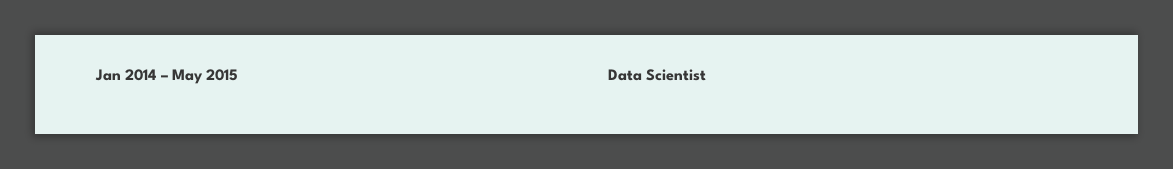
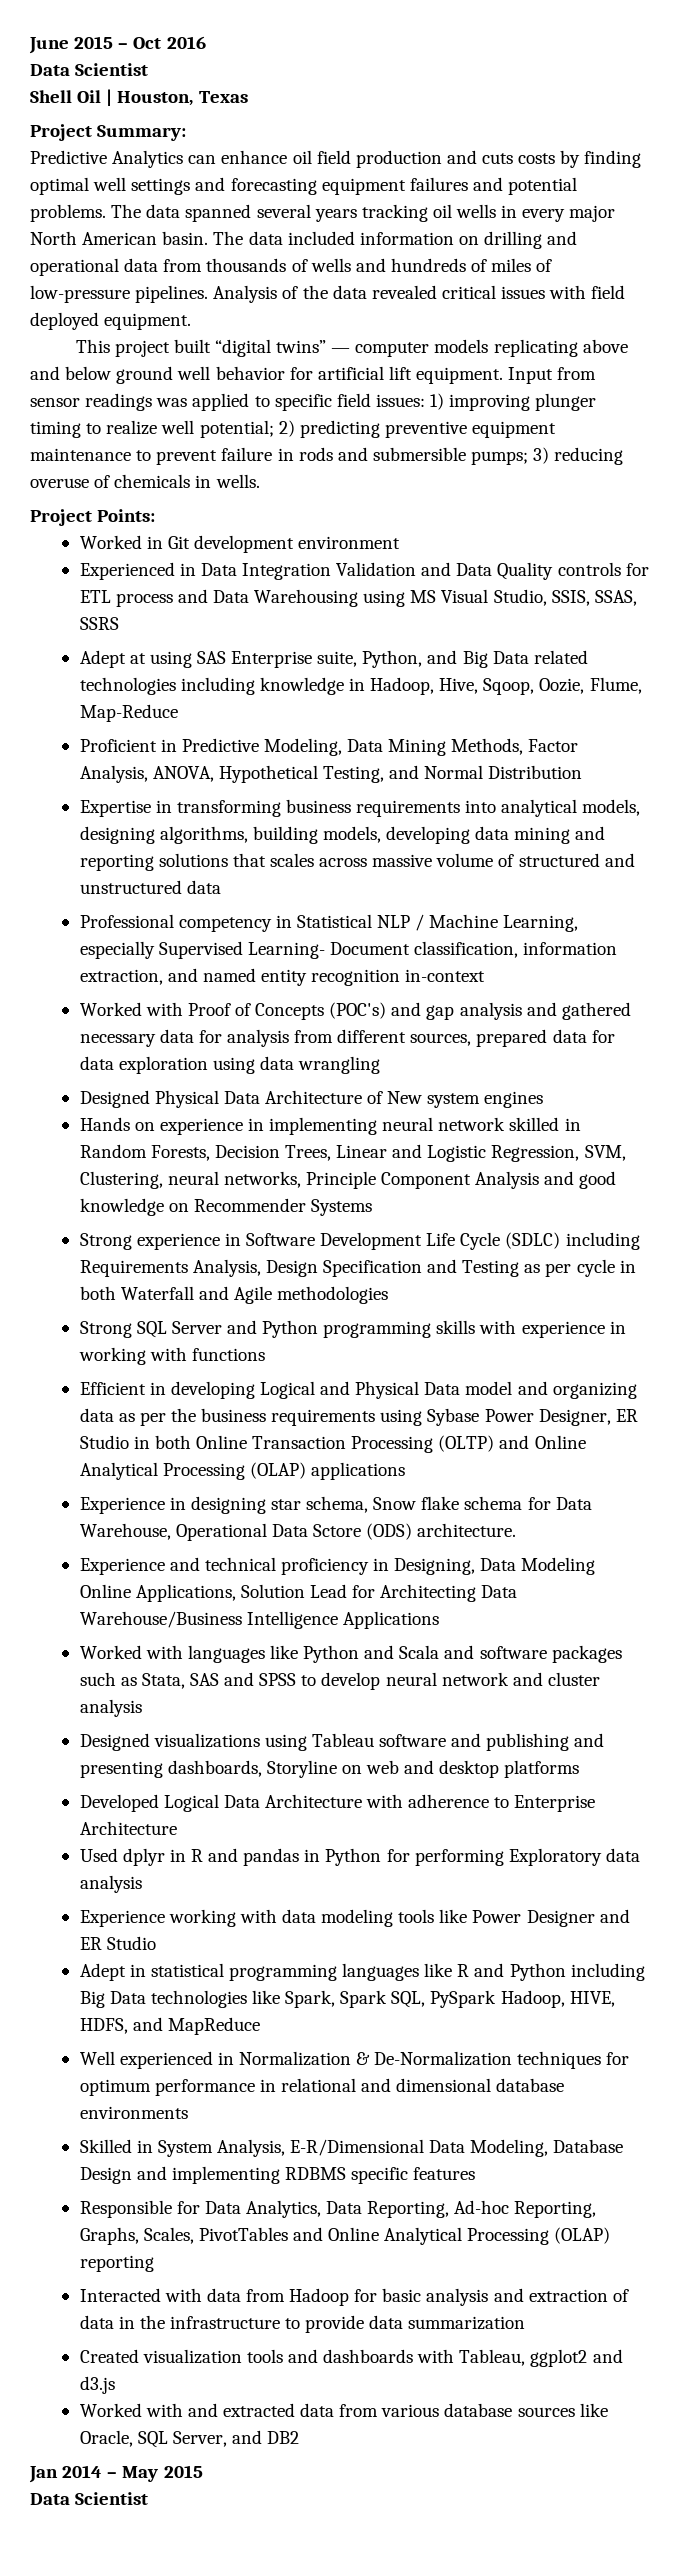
(95, 75) none -> [29,36,206,54] [30,63,149,76] [30,89,248,106] [30,124,187,141] [30,150,642,168] [30,177,578,195] [30,204,616,222] [30,231,578,249] [30,258,553,276] [30,285,626,303] [30,312,192,330] [75,339,628,357] [30,366,597,384] [30,393,597,411] [30,420,557,438] [30,447,624,465] [30,474,260,488] [30,509,156,526] [79,535,401,553] [79,562,649,580] [79,589,637,607] [79,617,119,630] [79,650,588,668] [79,677,642,695] [79,704,178,722] [79,738,579,756] [79,765,583,783] [79,799,641,817] [79,826,606,844] [79,853,635,871] [79,880,221,894] [79,914,579,932] [79,941,618,959] [79,968,486,986] [79,1002,631,1020] [79,1029,615,1047] [79,1056,381,1074] [79,1090,544,1108] [79,1117,581,1135] [79,1144,626,1162] [79,1171,617,1189] [79,1198,372,1216] [79,1232,640,1250] [79,1259,636,1277] [79,1286,389,1304] [79,1320,626,1338] [78,1347,265,1365] [79,1381,637,1399] [79,1408,638,1426] [79,1435,586,1453] [79,1462,405,1480] [79,1496,592,1514] [79,1523,517,1541] [79,1557,596,1575] [79,1584,518,1602] [79,1611,439,1629] [79,1645,622,1663] [79,1672,600,1690] [79,1699,142,1717] [79,1733,605,1751] [79,1760,580,1778] [79,1794,596,1812] [79,1821,177,1835] [79,1848,640,1866] [79,1875,142,1893] [79,1909,630,1927] [79,1936,156,1950] [79,1963,645,1981] [79,1990,615,2008] [79,2017,260,2035] [79,2051,630,2069] [79,2078,565,2096] [79,2106,188,2119] [79,2139,624,2157] [79,2166,476,2184] [79,2200,597,2218] [79,2227,611,2245] [79,2255,154,2272] [79,2288,629,2306] [79,2315,526,2333] [79,2349,623,2367] [79,2376,115,2394] [79,2403,608,2417] [79,2430,300,2448] June 2015 – Oct 2016 // Data Scientist // Shell Oil | Houston, Texas // Project Summary: // Predictive Analytics can enhance oil field production and cuts costs by finding optimal well settings and forecasting equipment failures and potential problems. The data spanned several years tracking oil wells in every major North American basin. The data included information on drilling and operational data from thousands of wells and hundreds of miles of low-pressure pipelines. Analysis of the data revealed critical issues with field deployed equipment. // This project built “digital twins” — computer models replicating above and below ground well behavior for artificial lift equipment. Input from sensor readings was applied to specific field issues: 1) improving plunger timing to realize well potential; 2) predicting preventive equipment maintenance to prevent failure in rods and submersible pumps; 3) reducing overuse of chemicals in wells. // Project Points: // Worked in Git development environment // Experienced in Data Integration Validation and Data Quality controls for ETL process and Data Warehousing using MS Visual Studio, SSIS, SSAS, SSRS // Adept at using SAS Enterprise suite, Python, and Big Data related technologies including knowledge in Hadoop, Hive, Sqoop, Oozie, Flume, Map-Reduce // Proficient in Predictive Modeling, Data Mining Methods, Factor Analysis, ANOVA, Hypothetical Testing, and Normal Distribution // Expertise in transforming business requirements into analytical models, designing algorithms, building models, developing data mining and reporting solutions that scales across massive volume of structured and unstructured data // Professional competency in Statistical NLP / Machine Learning, especially Supervised Learning- Document classification, information extraction, and named entity recognition in-context // Worked with Proof of Concepts (POC's) and gap analysis and gathered necessary data for analysis from different sources, prepared data for data exploration using data wrangling // Designed Physical Data Architecture of New system engines // Hands on experience in implementing neural network skilled in Random Forests, Decision Trees, Linear and Logistic Regression, SVM, Clustering, neural networks, Principle Component Analysis and good knowledge on Recommender Systems // Strong experience in Software Development Life Cycle (SDLC) including Requirements Analysis, Design Specification and Testing as per cycle in both Waterfall and Agile methodologies // Strong SQL Server and Python programming skills with experience in working with functions // Efficient in developing Logical and Physical Data model and organizing data as per the business requirements using Sybase Power Designer, ER Studio in both Online Transaction Processing (OLTP) and Online Analytical Processing (OLAP) applications // Experience in designing star schema, Snow flake schema for Data Warehouse, Operational Data Sctore (ODS) architecture. // Experience and technical proficiency in Designing, Data Modeling Online Applications, Solution Lead for Architecting Data Warehouse/Business Intelligence Applications // Worked with languages like Python and Scala and software packages such as Stata, SAS and SPSS to develop neural network and cluster analysis // Designed visualizations using Tableau software and publishing and presenting dashboards, Storyline on web and desktop platforms // Developed Logical Data Architecture with adherence to Enterprise Architecture // Used dplyr in R and pandas in Python for performing Exploratory data analysis // Experience working with data modeling tools like Power Designer and ER Studio // Adept in statistical programming languages like R and Python including Big Data technologies like Spark, Spark SQL, PySpark Hadoop, HIVE, HDFS, and MapReduce // Well experienced in Normalization & De-Normalization techniques for optimum performance in relational and dimensional database environments // Skilled in System Analysis, E-R/Dimensional Data Modeling, Database Design and implementing RDBMS specific features // Responsible for Data Analytics, Data Reporting, Ad-hoc Reporting, Graphs, Scales, PivotTables and Online Analytical Processing (OLAP) reporting // Interacted with data from Hadoop for basic analysis and extraction of data in the infrastructure to provide data summarization // Created visualization tools and dashboards with Tableau, ggplot2 and d3.js // Worked with and extracted data from various database sources like Oracle, SQL Server, and DB2 //

